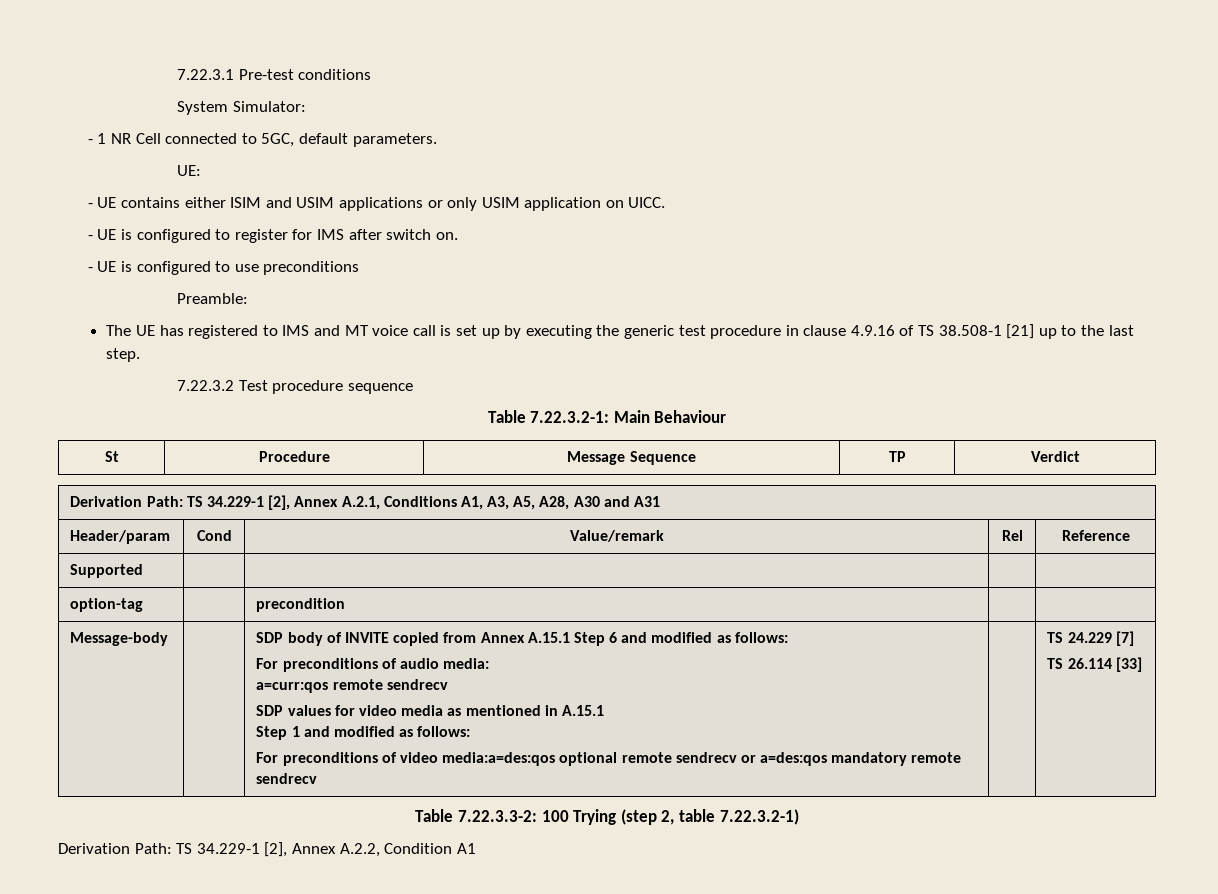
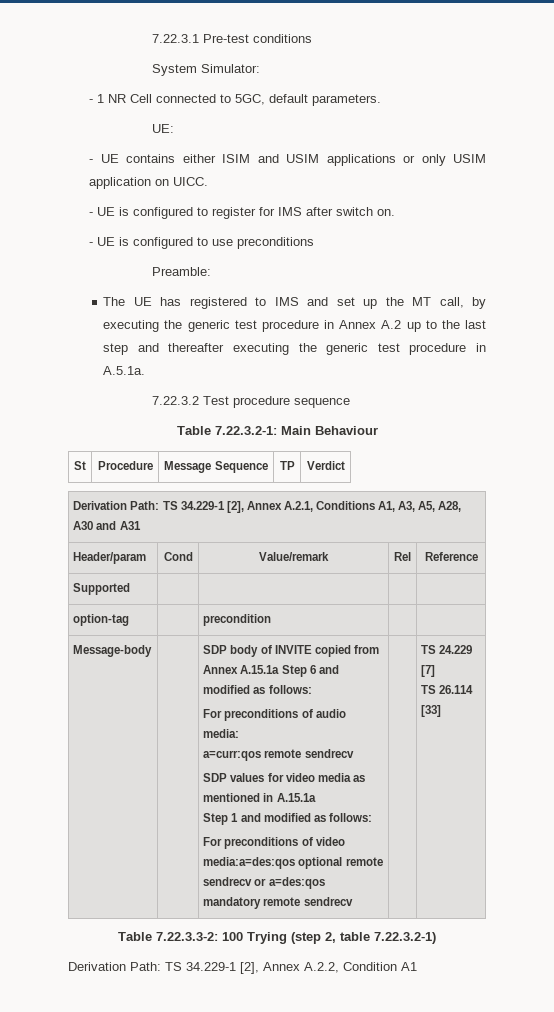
[344,325,500,339] MT voice call is set up -> [336,297,464,309] set up the MT call,
[803,324,1134,339] [106,348,141,362] clause 4.9.16 of TS 38.508-1 [21] up to the last step. -> [339,320,487,332] [103,343,486,355] [103,366,146,375] Annex A.2 up to the last step and thereafter executing the generic test procedure in A.5.1a.
[527,632,570,643] A.15.1 -> [240,665,280,674] A.15.1a
[561,705,604,716] A.15.1 -> [276,793,316,802] A.15.1a

